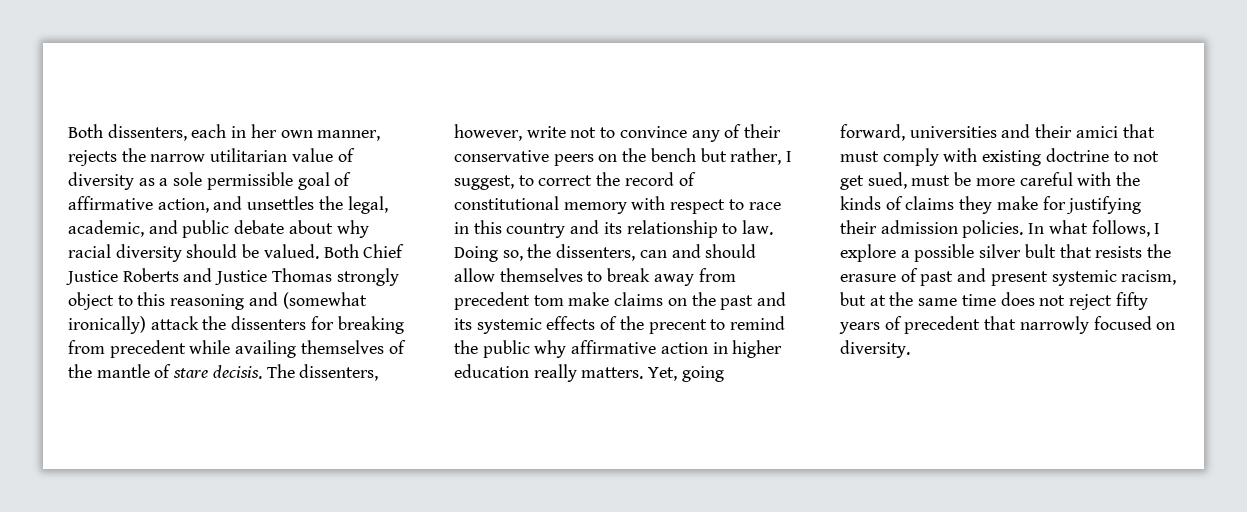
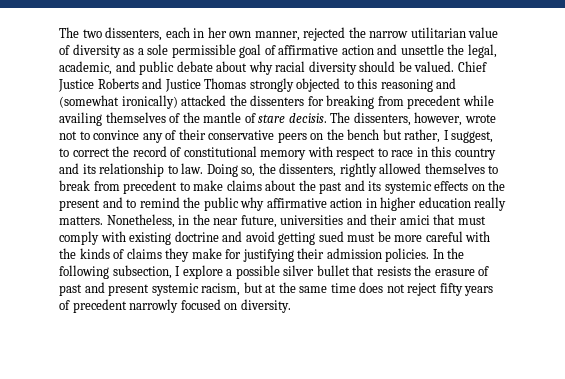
[68,124,103,138] Both -> [59,27,102,38] The two
[68,150,117,166] rejects -> [303,27,346,41] rejected
[157,196,315,213] action, and unsettles -> [341,44,444,55] action and unsettle
[323,244,359,258] Both -> (455, 66) none
[68,292,114,310] object -> [296,78,341,92] objected
[150,316,199,330] attack -> [181,95,227,106] attacked
[526,126,566,138] write -> [464,114,496,123] wrote
[639,244,757,258] [454,268,495,282] can and should allow -> [339,163,422,177] rightly allowed
[653,268,736,286] [454,292,564,310] away from precedent tom -> [93,180,190,194] from precedent to
[667,298,687,306] on -> [265,180,297,191] about
[600,316,707,334] of the precent -> [471,180,506,191] [59,197,123,211] on the present and
[648,366,724,382] [840,124,905,141] Yet, going forward, -> [106,214,277,228] Nonetheless, in the near future,
[1113,151,1160,162] [840,172,907,190] to not get sued, -> [222,231,344,245] and avoid getting sued
[1048,220,1150,237] what follows, -> [447,248,465,259] [59,265,172,279] the following subsection,
[1024,244,1056,258] bult -> [316,265,350,276] bullet
[984,316,1017,330] that -> (127, 306) none

